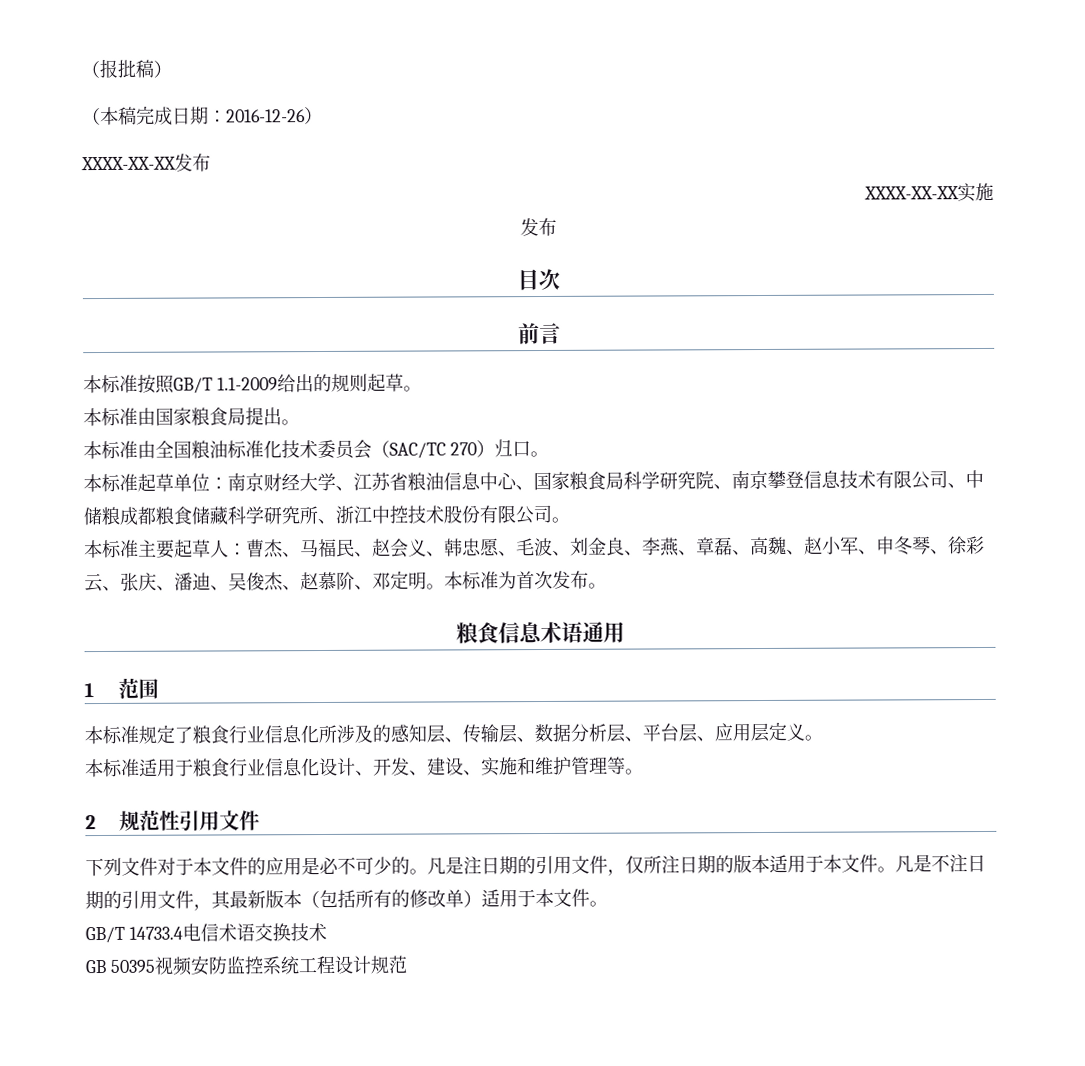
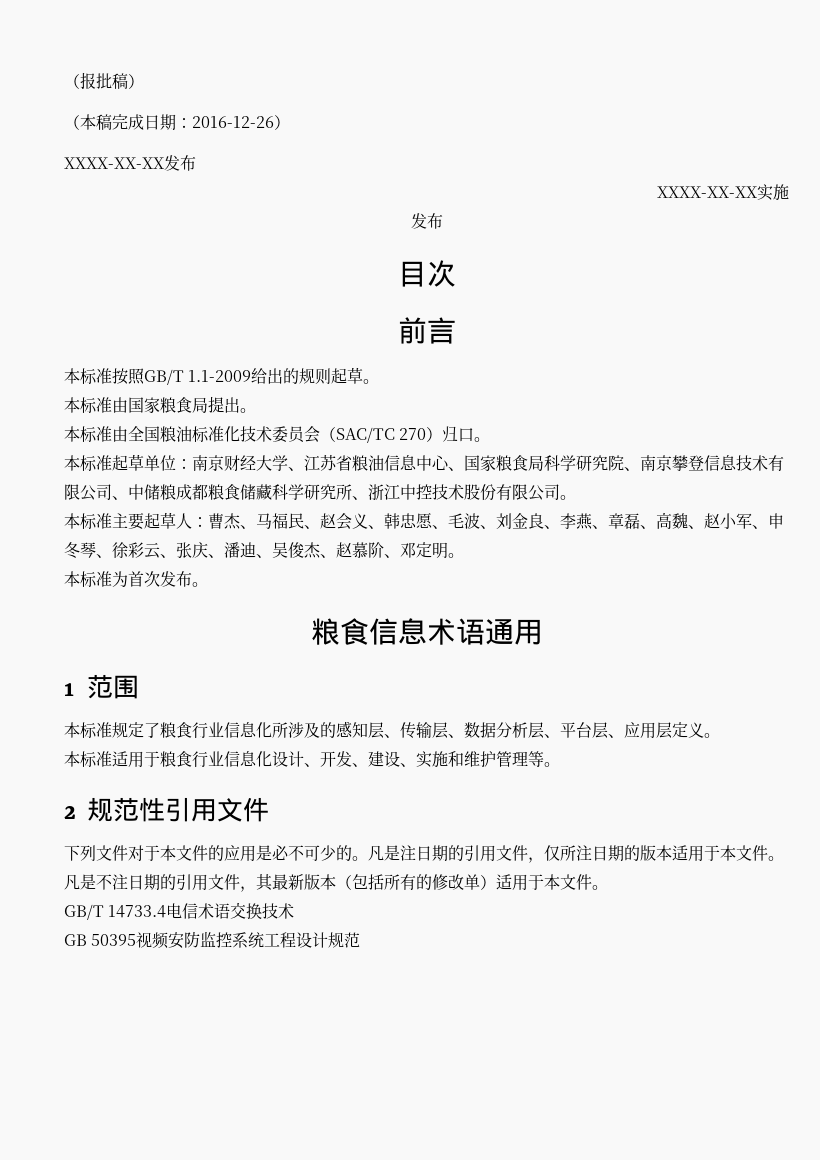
(445, 586) none -> (464, 555) //

